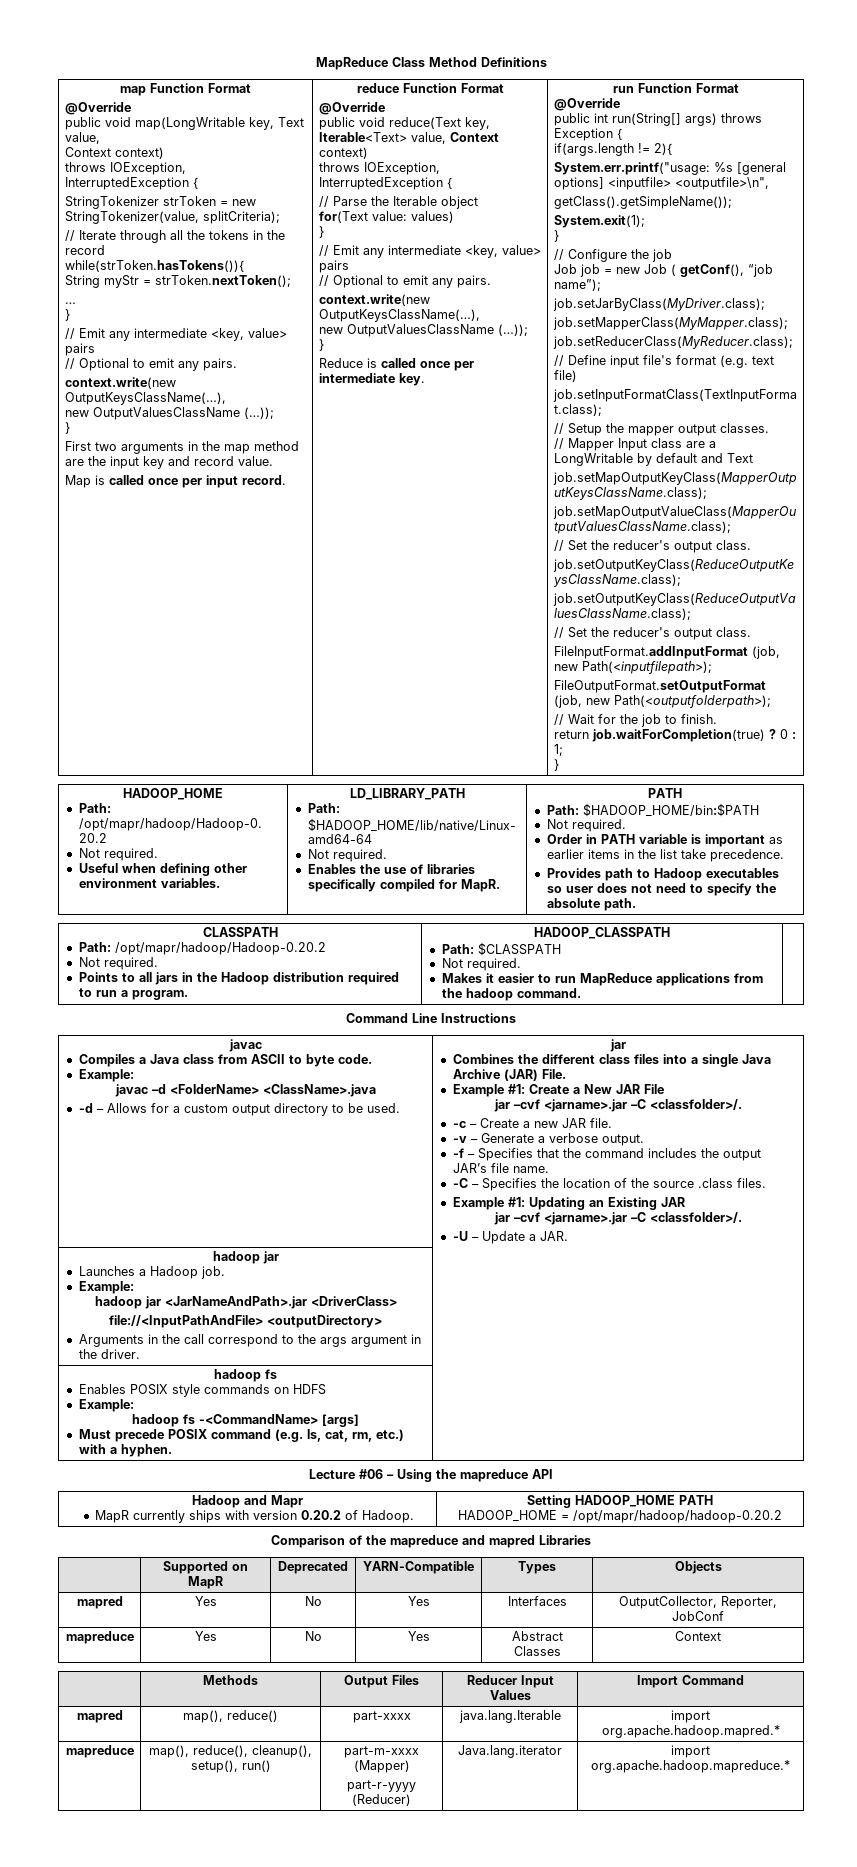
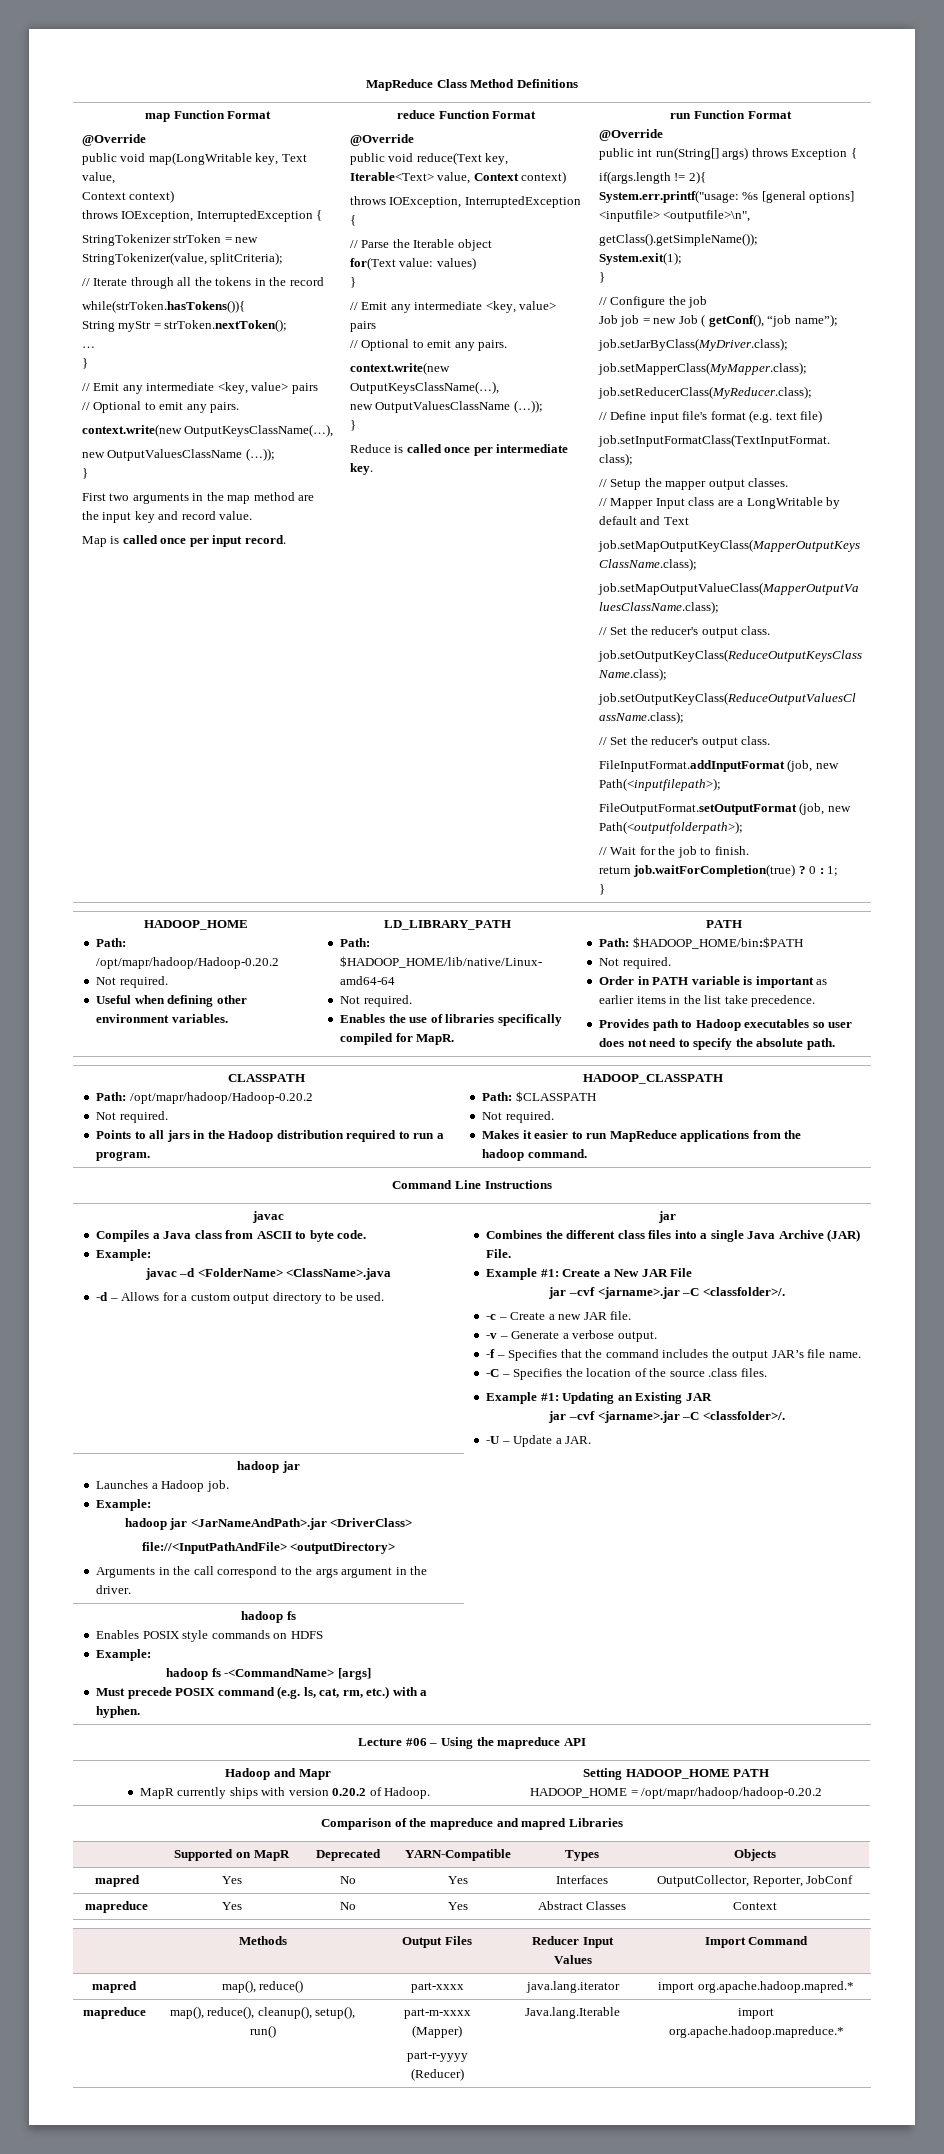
[458,1710,561,1723] java.lang.Iterable -> [525,1981,620,1993] java.lang.iterator
[458,1745,562,1758] Java.lang.iterator -> [525,2007,620,2019] Java.lang.Iterable

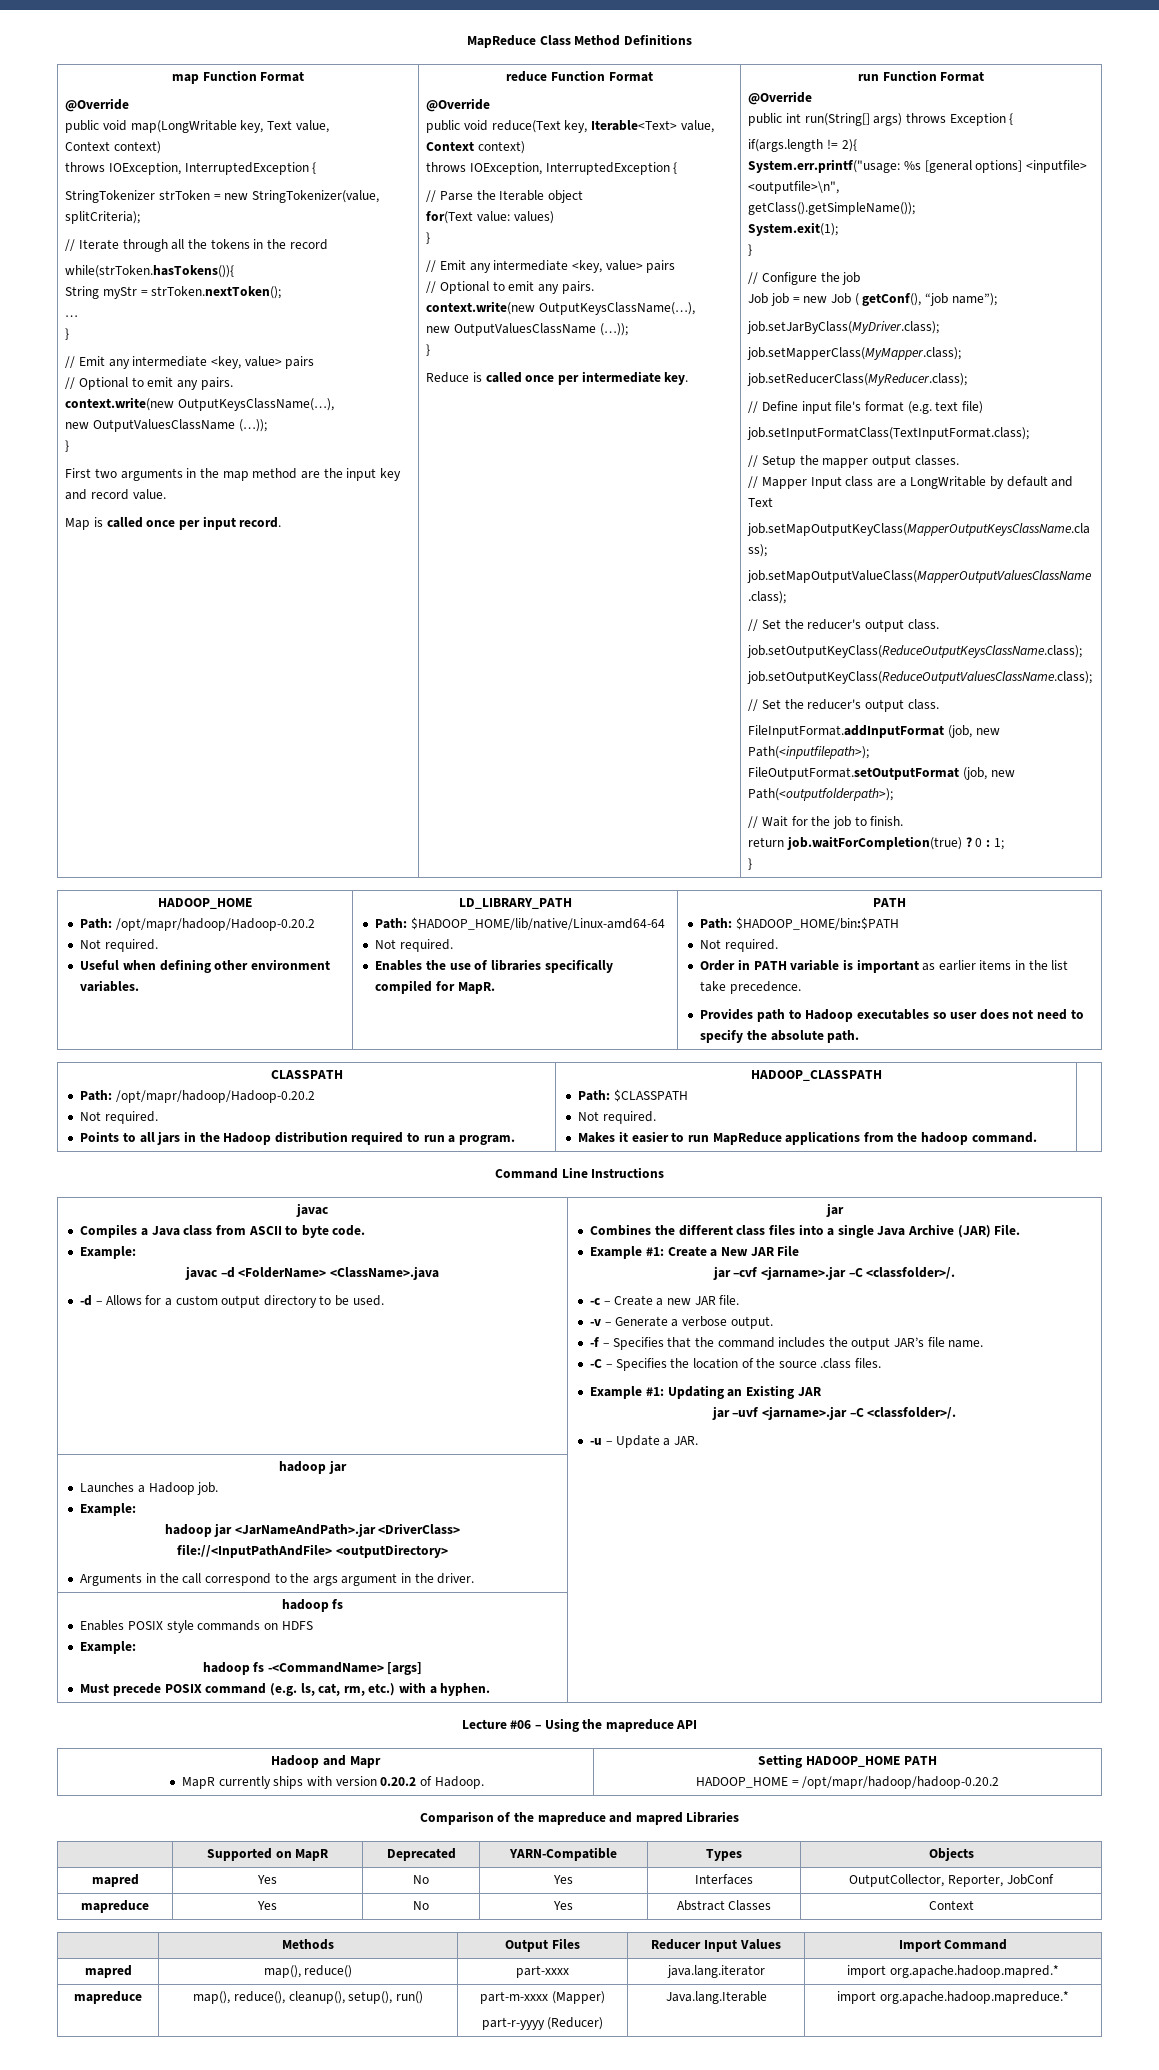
[568,1411,785,1423] [486,1436,501,1444] –cvf <jarname>.jar –C <classfolder>/. // -U -> [732,1406,957,1420] [590,1438,603,1445] –uvf <jarname>.jar –C <classfolder>/. // -u

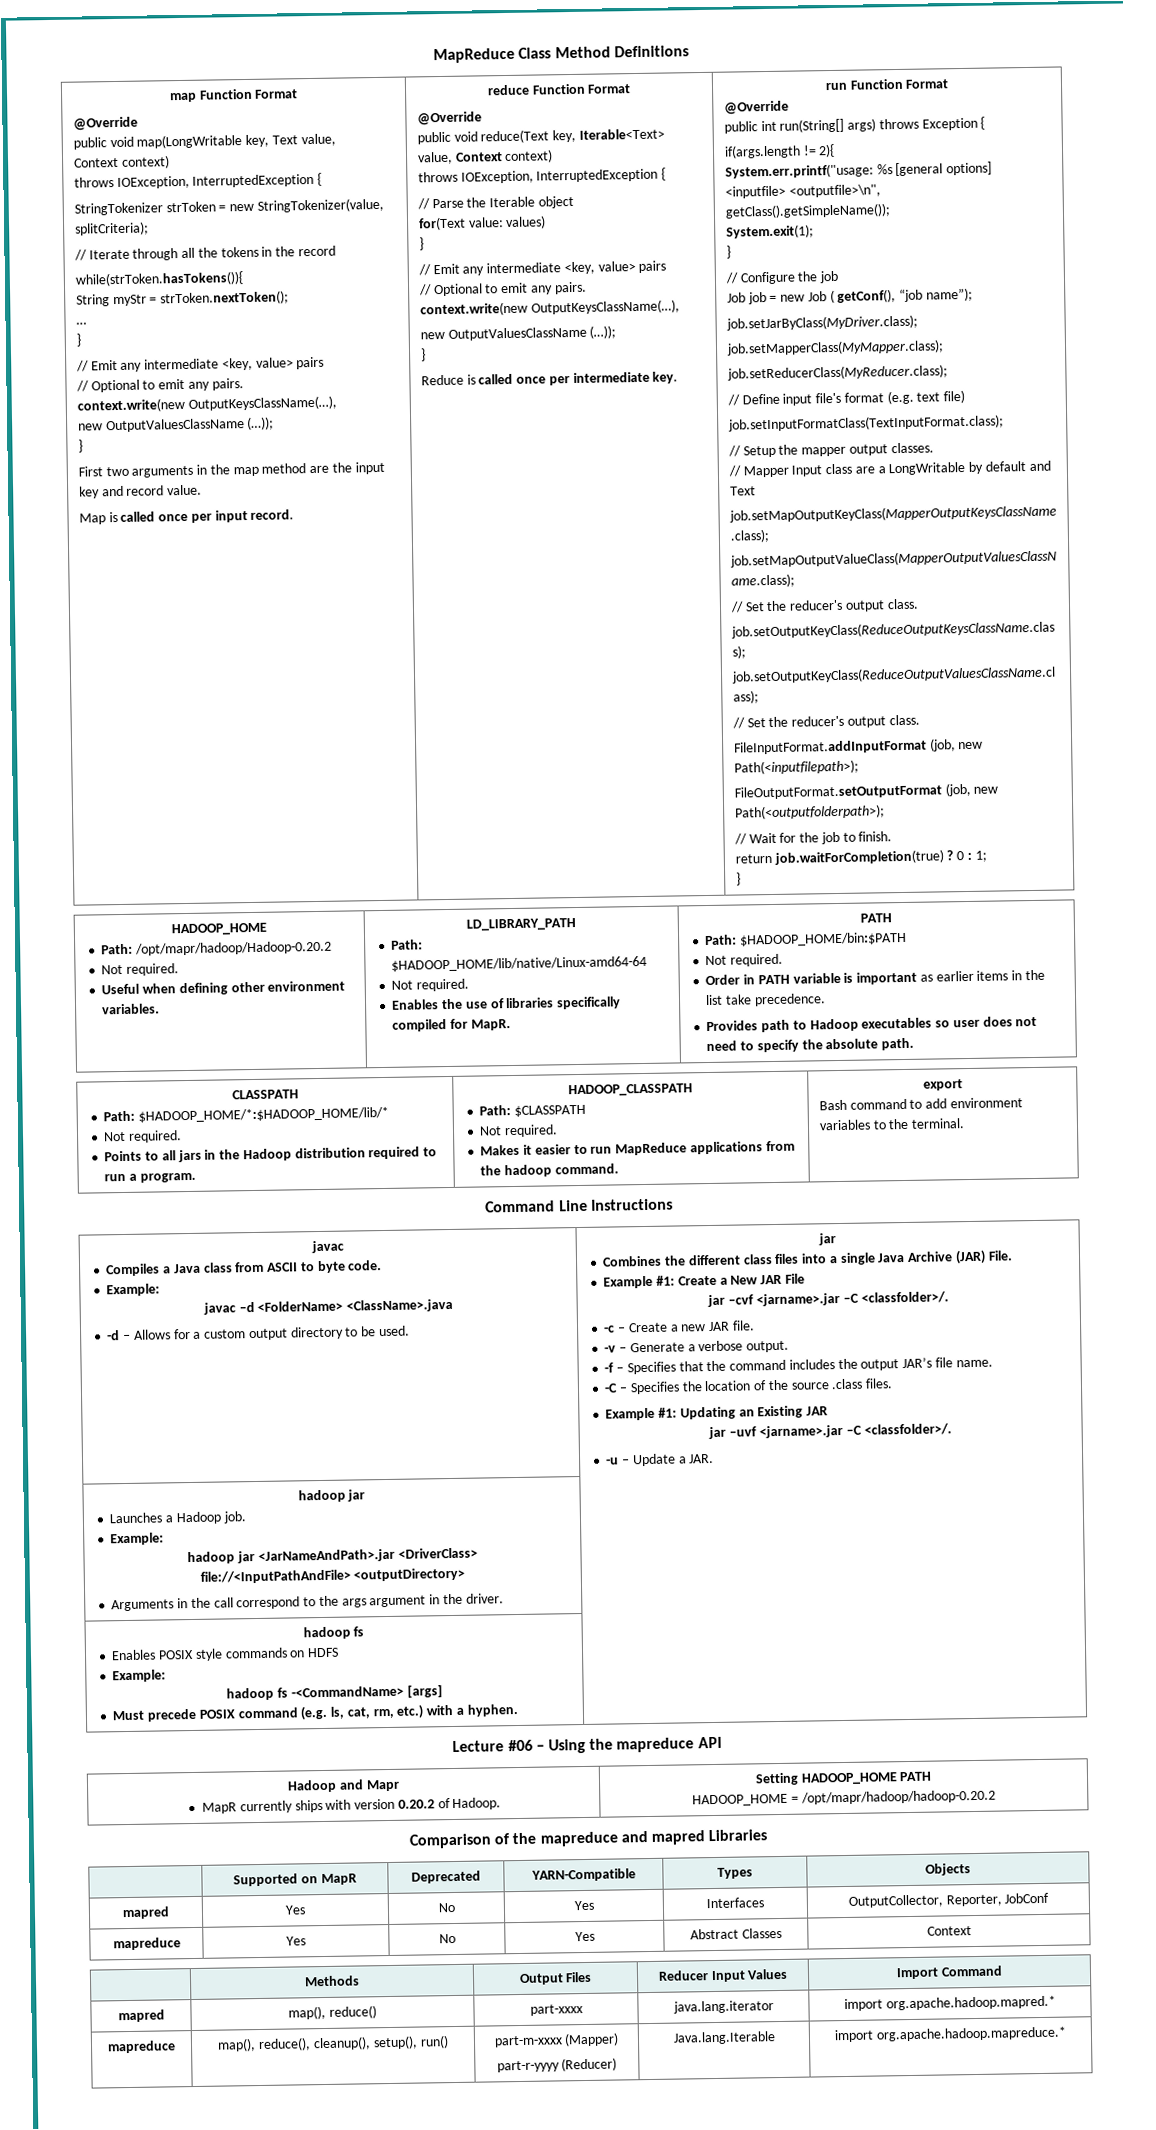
[115,1090,315,1103] /opt/mapr/hadoop/Hadoop-0.20.2 -> [137,1106,389,1123] $HADOOP_HOME/*:$HADOOP_HOME/lib/*
(1037, 1137) none -> [922,1079,963,1091] [818,1097,1023,1111] [818,1118,966,1131] export // Bash command to add environment variables to the terminal.

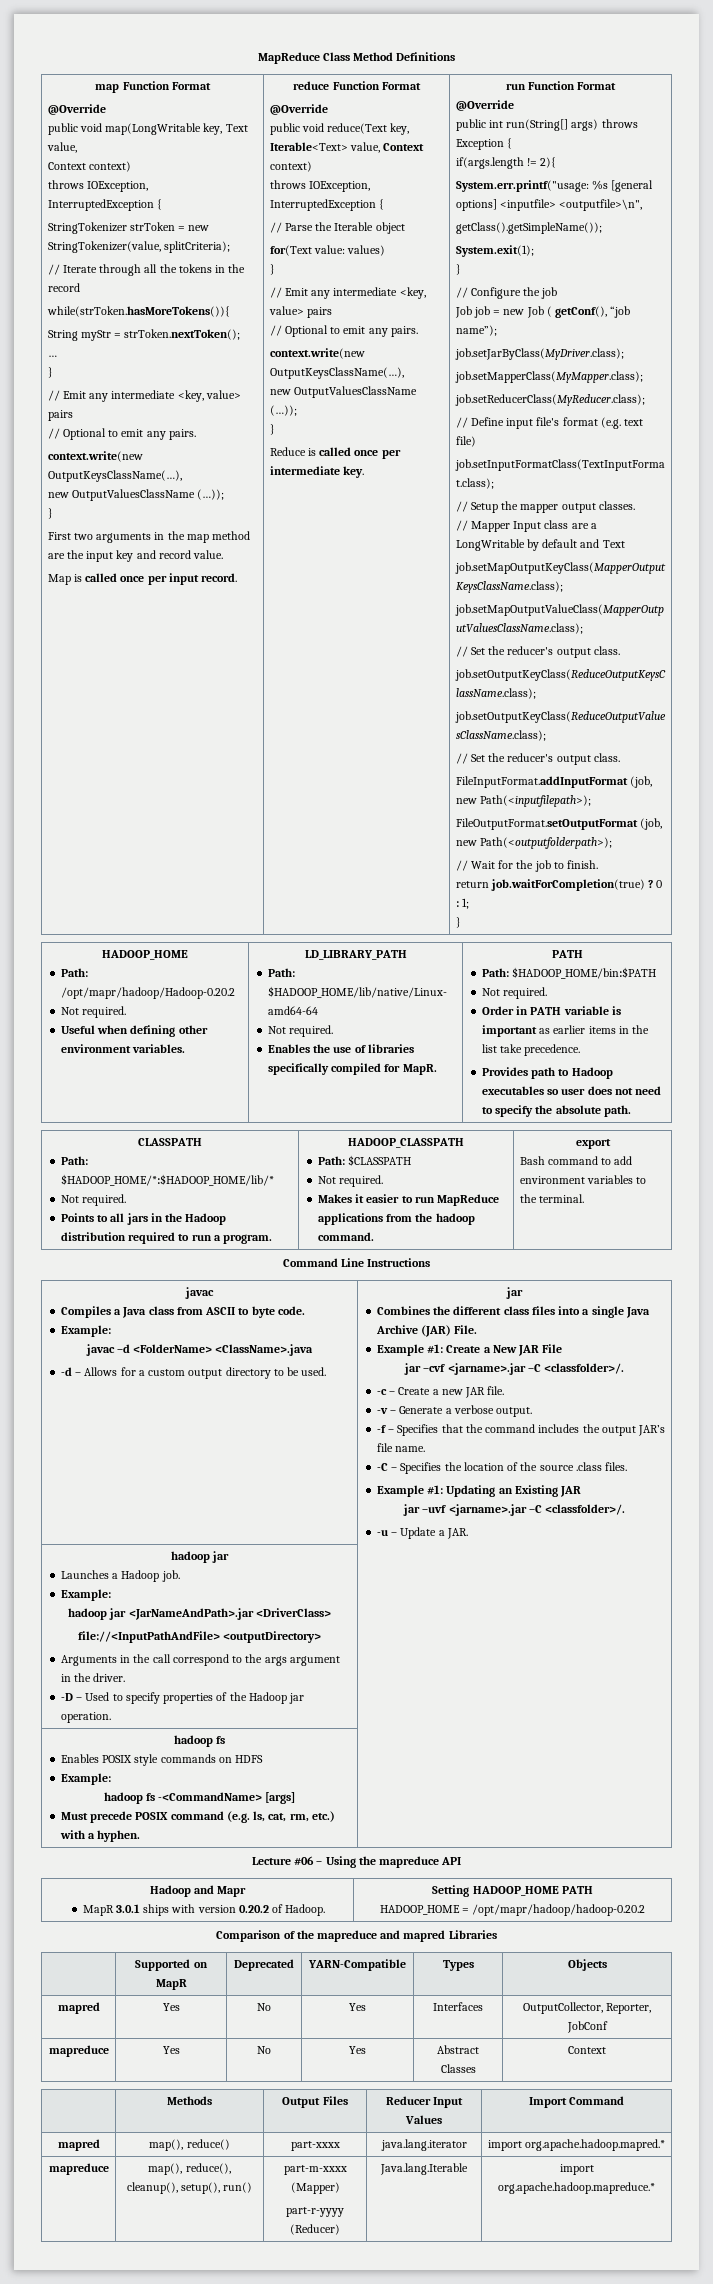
[74,271,243,287] while(strToken.hasTokens()){ -> [46,306,230,317] while(strToken.hasMoreTokens()){
(504, 1598) none -> [60,1692,305,1704] [60,1712,111,1723] // -D – Used to specify properties of the Hadoop jar operation.
[239,1800,293,1814] currently -> [116,1904,140,1913] 3.0.1

